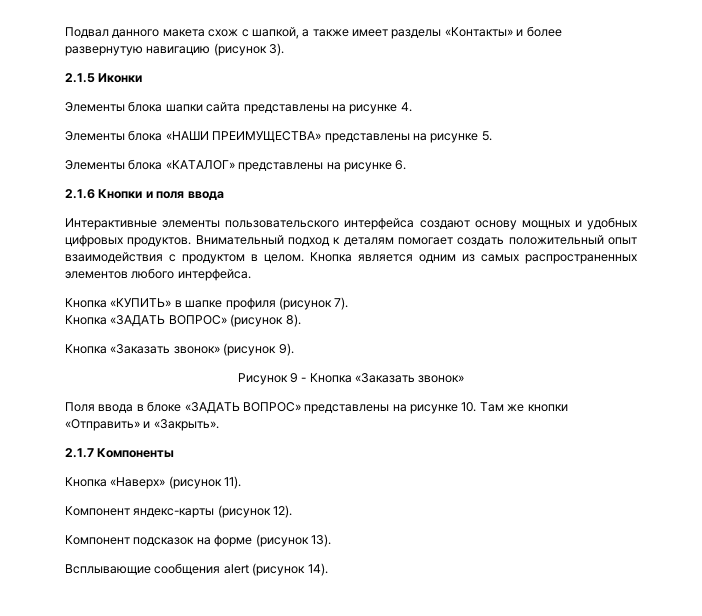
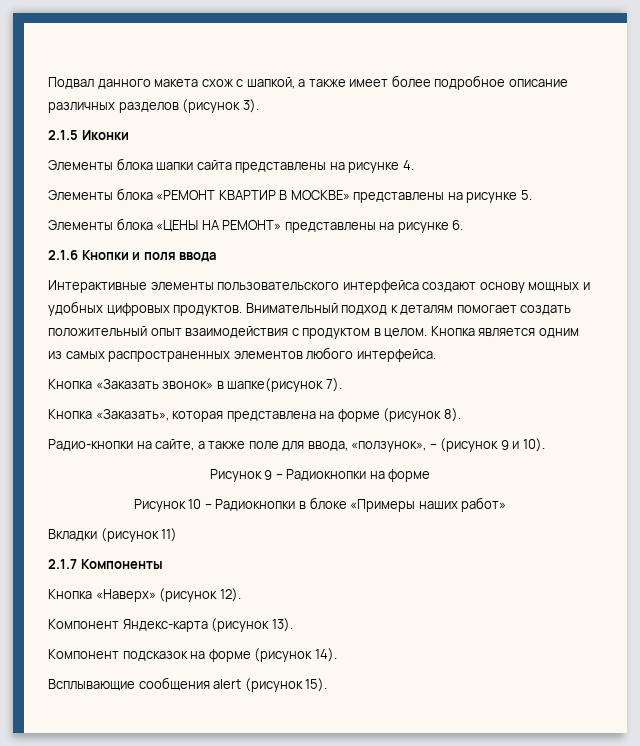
[391,26,562,39] [65,46,211,56] разделы «Контакты» и более развернутую навигацию -> [391,75,568,90] [48,102,179,113] более подробное описание различных разделов
[165,131,322,143] «НАШИ ПРЕИМУЩЕСТВА» -> [156,190,350,200] «РЕМОНТ КВАРТИР В МОСКВЕ»
[165,160,235,170] «КАТАЛОГ» -> [156,220,282,232] «ЦЕНЫ НА РЕМОНТ»
[110,297,349,310] [65,314,301,327] [65,343,294,356] [237,373,465,385] [65,401,568,414] [65,419,219,431] «КУПИТЬ» в шапке профиля (рисунок 7). // Кнопка «ЗАДАТЬ ВОПРОС» (рисунок 8). // Кнопка «Заказать звонок» (рисунок 9). // Рисунок 9 - Кнопка «Заказать звонок» // Поля ввода в блоке «ЗАДАТЬ ВОПРОС» представлены на рисунке 10. Там же кнопки «Отправить» и «Закрыть». -> [95,378,342,392] [48,408,461,422] [48,438,545,452] [209,469,431,482] [133,497,507,512] [48,528,178,542] «Заказать звонок» в шапке(рисунок 7). // Кнопка «Заказать», которая представлена на форме (рисунок 8). // Радио-кнопки на сайте, а также поле для ввода, «ползунок», – (рисунок 9 и 10). // Рисунок 9 – Радиокнопки на форме // Рисунок 10 – Радиокнопки в блоке «Примеры наших работ» // Вкладки (рисунок 11)
[224,476,242,489] [65,505,293,518] 11). // Компонент яндекс-карты (рисунок 12). -> [219,588,241,602] [48,618,293,632] 12). // Компонент Яндекс-карта (рисунок 13).
[310,534,331,547] 13). -> [314,648,337,662] 14).
[307,563,328,576] 14). -> [305,678,328,692] 15).

